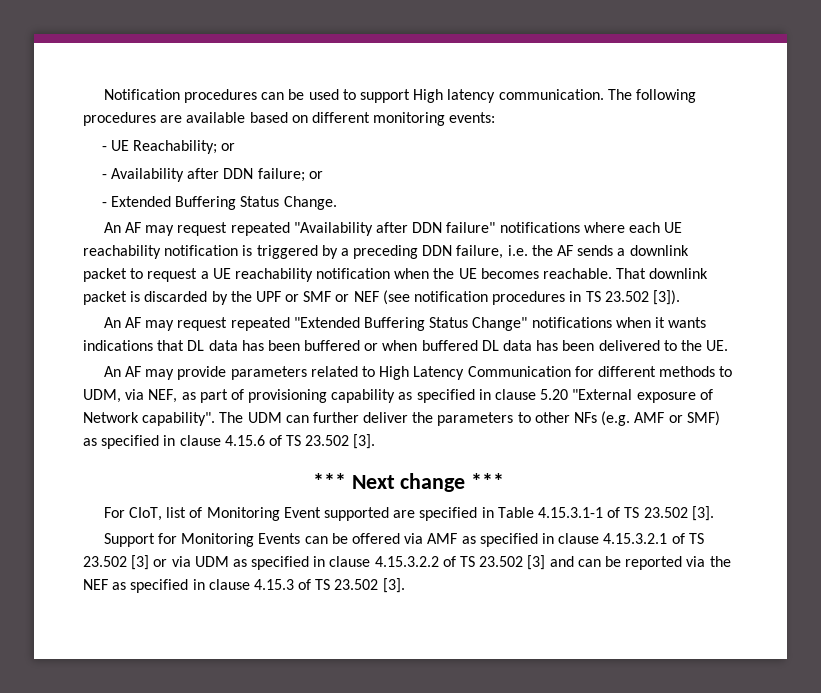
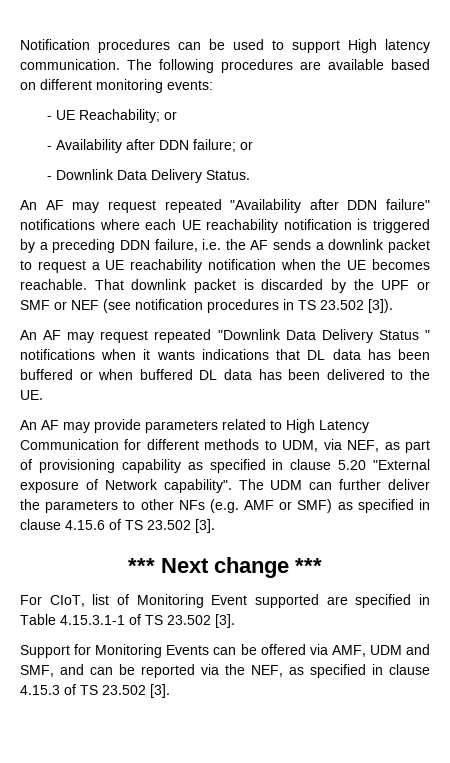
[110,196,337,210] Extended Buffering Status Change. -> [55,169,250,183] Downlink Data Delivery Status.
[293,317,528,331] "Extended Buffering Status Change" -> [217,329,430,343] "Downlink Data Delivery Status "
[427,533,704,547] [83,555,546,570] AMF as specified in clause 4.15.3.2.1 of TS 23.502 [3] or via UDM as specified in clause 4.15.3.2.2 of TS 23.502 [3] -> [331,644,431,657] [20,665,54,677] AMF, UDM and SMF,
[83,579,108,590] NEF -> [251,665,283,677] NEF,

